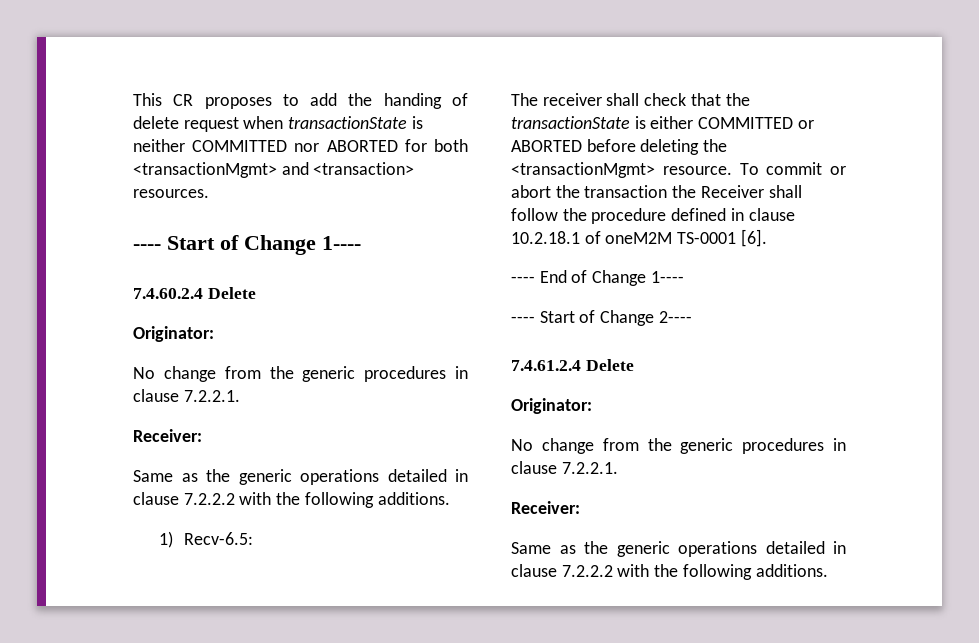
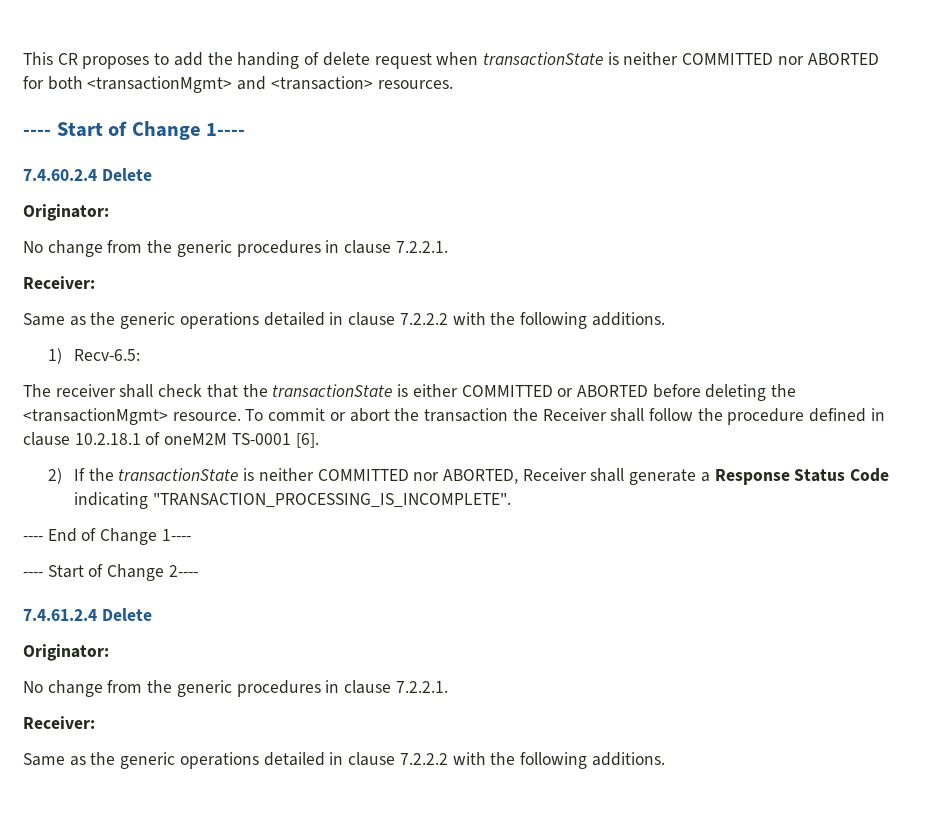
(767, 238) none -> [48,468,890,485] [73,492,511,509] // 2) If the transactionState is neither COMMITTED nor ABORTED, Receiver shall generate a Response Status Code indicating "TRANSACTION_PROCESSING_IS_INCOMPLETE".

